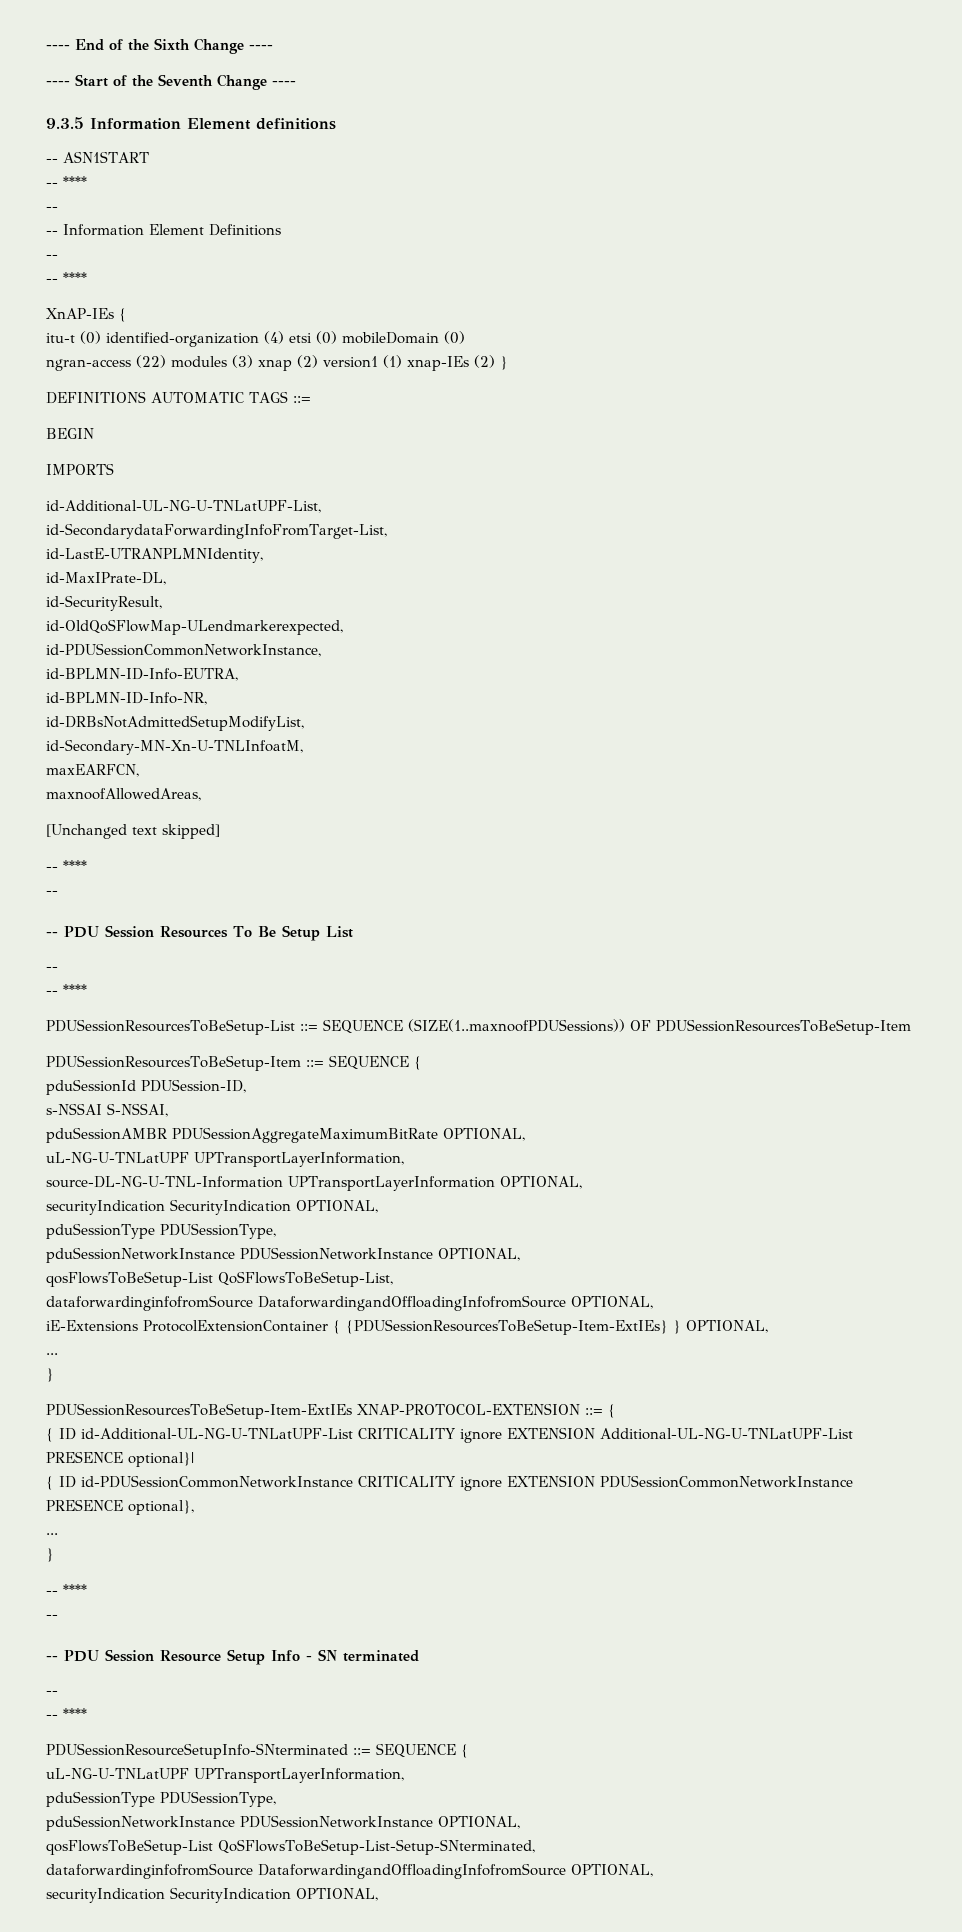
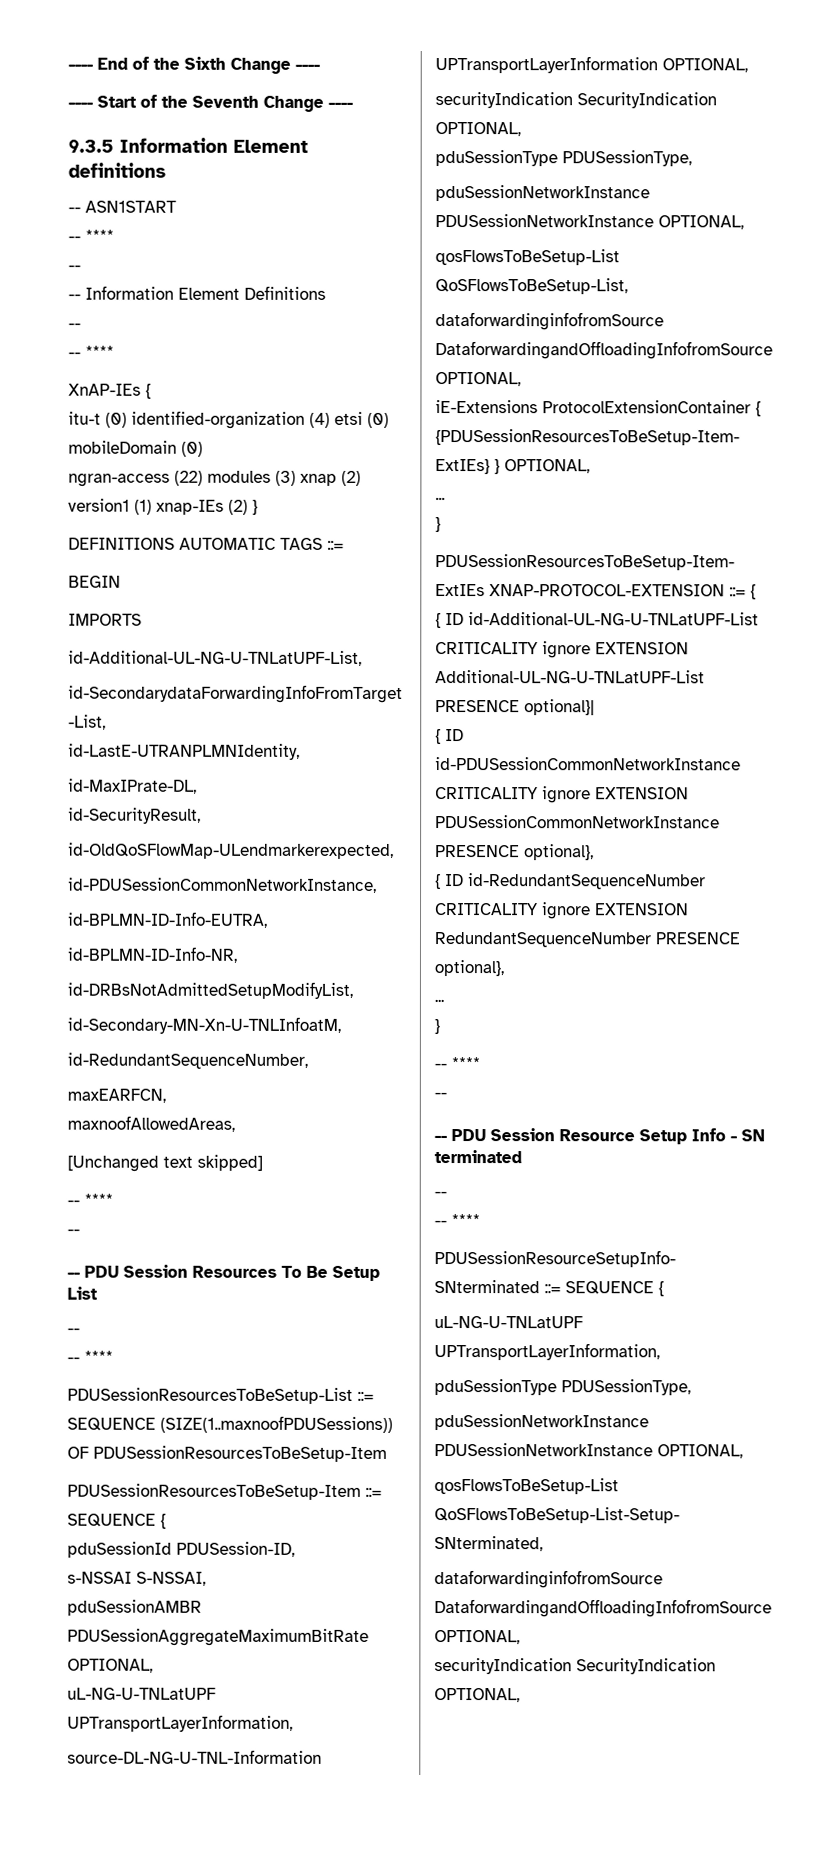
(303, 747) none -> [67,1052,308,1069] // id-RedundantSequenceNumber,
(194, 1507) none -> [435,873,706,890] [435,902,689,920] [434,932,740,948] [434,960,504,977] // { ID id-RedundantSequenceNumber CRITICALITY ignore EXTENSION RedundantSequenceNumber PRESENCE optional},

